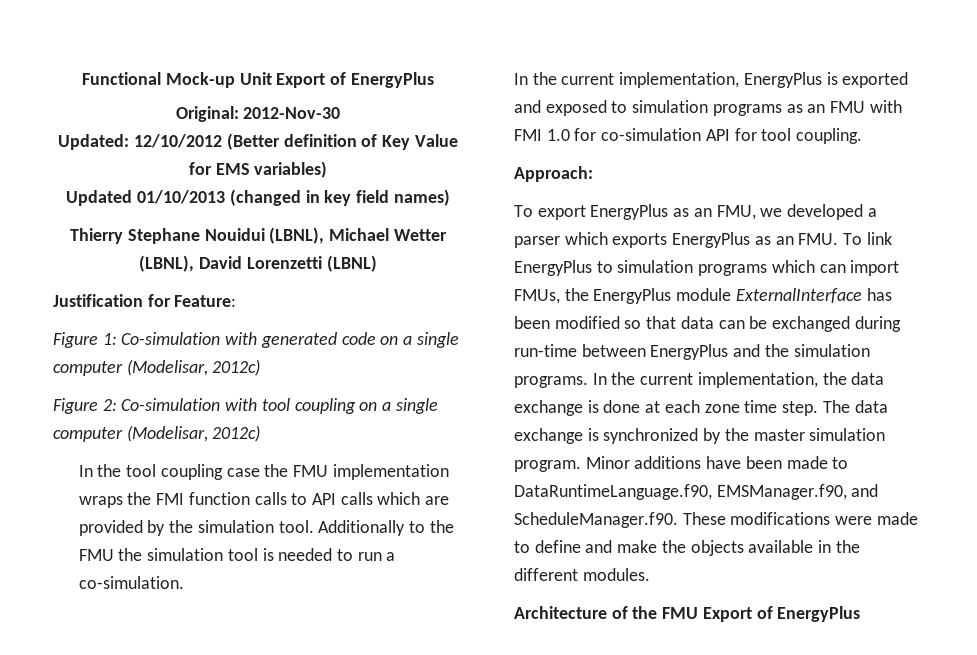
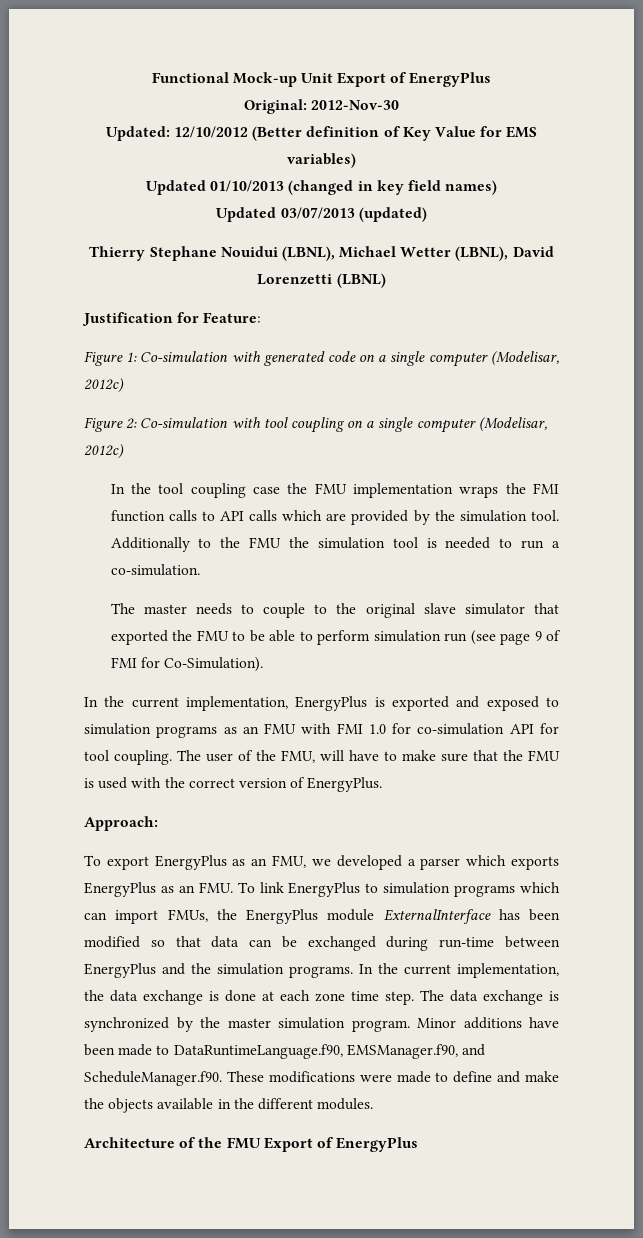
(450, 197) none -> [216,207,427,222] // Updated 03/07/2013 (updated)
(184, 582) none -> [110,603,559,618] [110,630,562,645] [110,657,263,672] // The master needs to couple to the original slave simulator that exported the FMU to be able to perform simulation run (see page 9 of FMI for Co-Simulation).
(863, 136) none -> [177,750,560,763] [84,777,383,792] The user of the FMU, will have to make sure that the FMU is used with the correct version of EnergyPlus.

